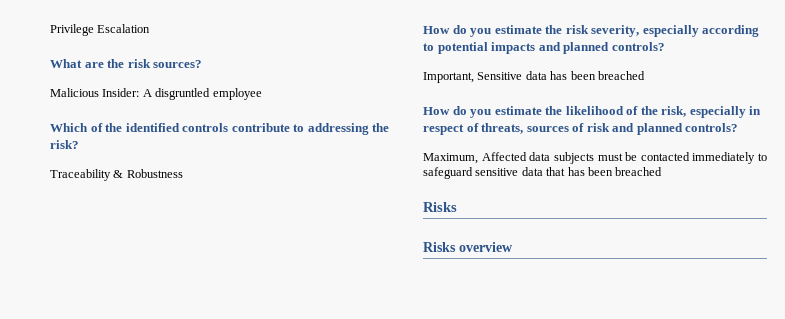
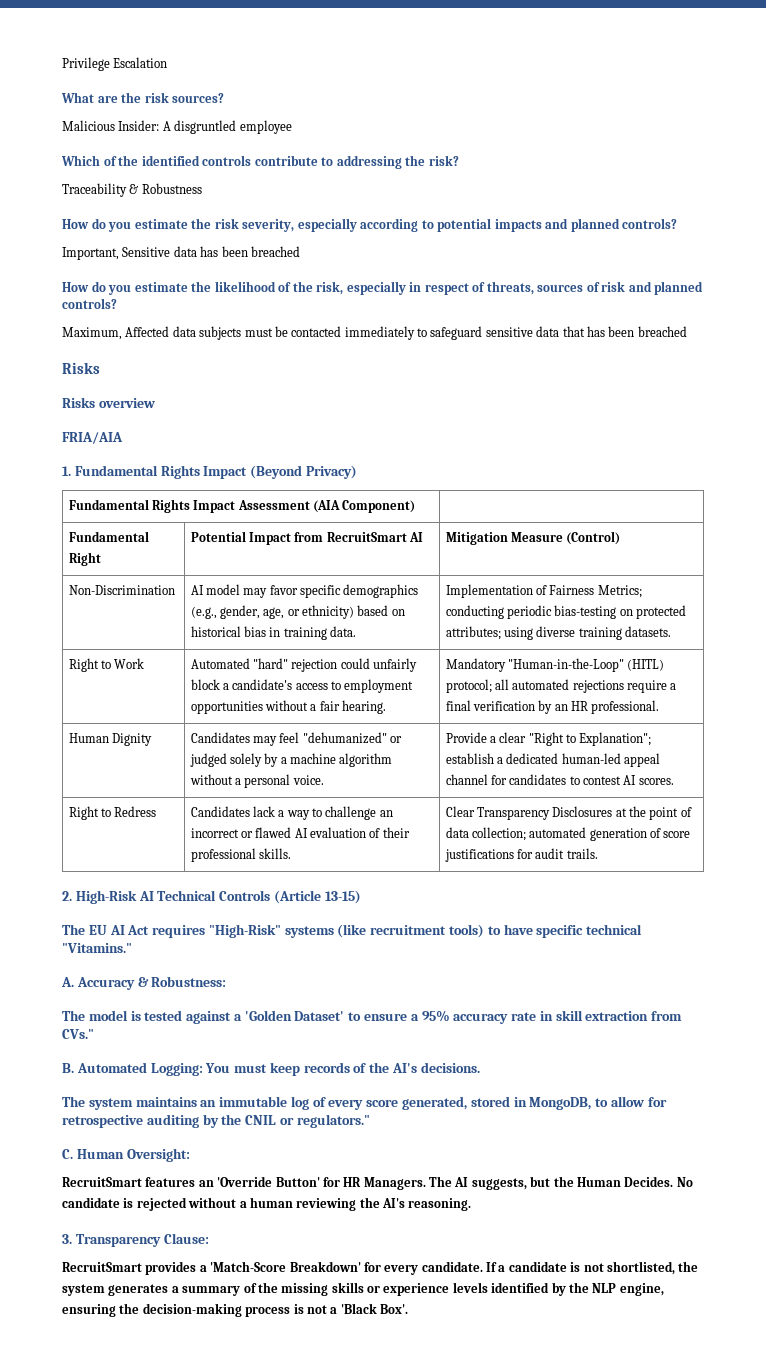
(513, 247) none -> [62,432,123,444] [62,465,357,479] [68,499,416,513] [68,531,149,542] [68,552,101,566] [190,531,424,545] [445,531,621,545] [68,585,175,595] [190,584,419,598] [190,605,405,619] [190,626,357,640] [445,584,642,598] [445,605,687,619] [445,626,672,640] [68,658,145,672] [190,658,418,672] [190,679,414,693] [190,700,387,714] [445,658,665,672] [445,679,677,693] [445,700,660,714] [68,733,152,746] [190,732,403,746] [189,753,393,767] [189,774,324,788] [445,732,652,746] [445,753,661,767] [445,774,674,785] [68,806,157,820] [190,806,393,820] [190,827,410,838] [190,848,291,862] [445,806,692,820] [445,827,691,841] [444,848,598,862] [62,890,361,904] [62,924,643,938] [62,943,132,953] [61,976,227,990] [62,1010,683,1024] [62,1029,94,1039] [62,1062,480,1076] [62,1096,667,1110] [62,1114,370,1128] [62,1148,190,1162] [62,1176,693,1190] [62,1197,472,1211] [62,1233,209,1247] [62,1261,699,1275] [62,1282,664,1296] [62,1303,408,1317] // FRIA/AIA // 1. Fundamental Rights Impact (Beyond Privacy) // Fundamental Rights Impact Assessment (AIA Component) | // Fundamental Right | Potential Impact from RecruitSmart AI | Mitigation Measure (Control) // Non-Discrimination | AI model may favor specific demographics (e.g., gender, age, or ethnicity) based on historical bias in training data. | Implementation of Fairness Metrics; conducting periodic bias-testing on protected attributes; using diverse training datasets. // Right to Work | Automated "hard" rejection could unfairly block a candidate's access to employment opportunities without a fair hearing. | Mandatory "Human-in-the-Loop" (HITL) protocol; all automated rejections require a final verification by an HR professional. // Human Dignity | Candidates may feel "dehumanized" or judged solely by a machine algorithm without a personal voice. | Provide a clear "Right to Explanation"; establish a dedicated human-led appeal channel for candidates to contest AI scores. // Right to Redress | Candidates lack a way to challenge an incorrect or flawed AI evaluation of their professional skills. | Clear Transparency Disclosures at the point of data collection; automated generation of score justifications for audit trails. // 2. High-Risk AI Technical Controls (Article 13-15) // The EU AI Act requires "High-Risk" systems (like recruitment tools) to have specific technical "Vitamins." // A. Accuracy & Robustness: // The model is tested against a 'Golden Dataset' to ensure a 95% accuracy rate in skill extraction from CVs." // B. Automated Logging: You must keep records of the AI's decisions. // The system maintains an immutable log of every score generated, stored in MongoDB, to allow for retrospective auditing by the CNIL or regulators." // C. Human Oversight: // RecruitSmart features an 'Override Button' for HR Managers. The AI suggests, but the Human Decides. No candidate is rejected without a human reviewing the AI's reasoning. // 3. Transparency Clause: // RecruitSmart provides a 'Match-Score Breakdown' for every candidate. If a candidate is not shortlisted, the system generates a summary of the missing skills or experience levels identified by the NLP engine, ensuring the decision-making process is not a 'Black Box'.

